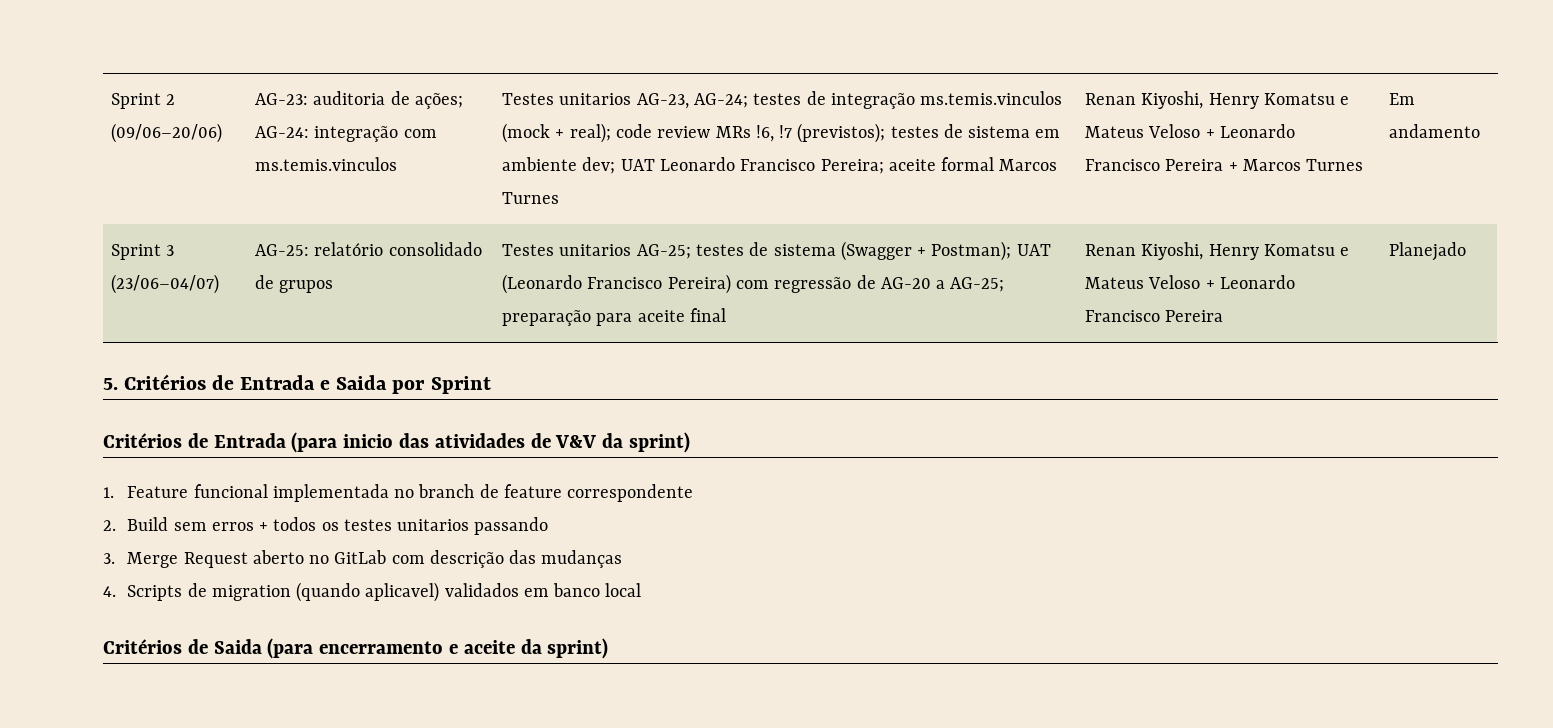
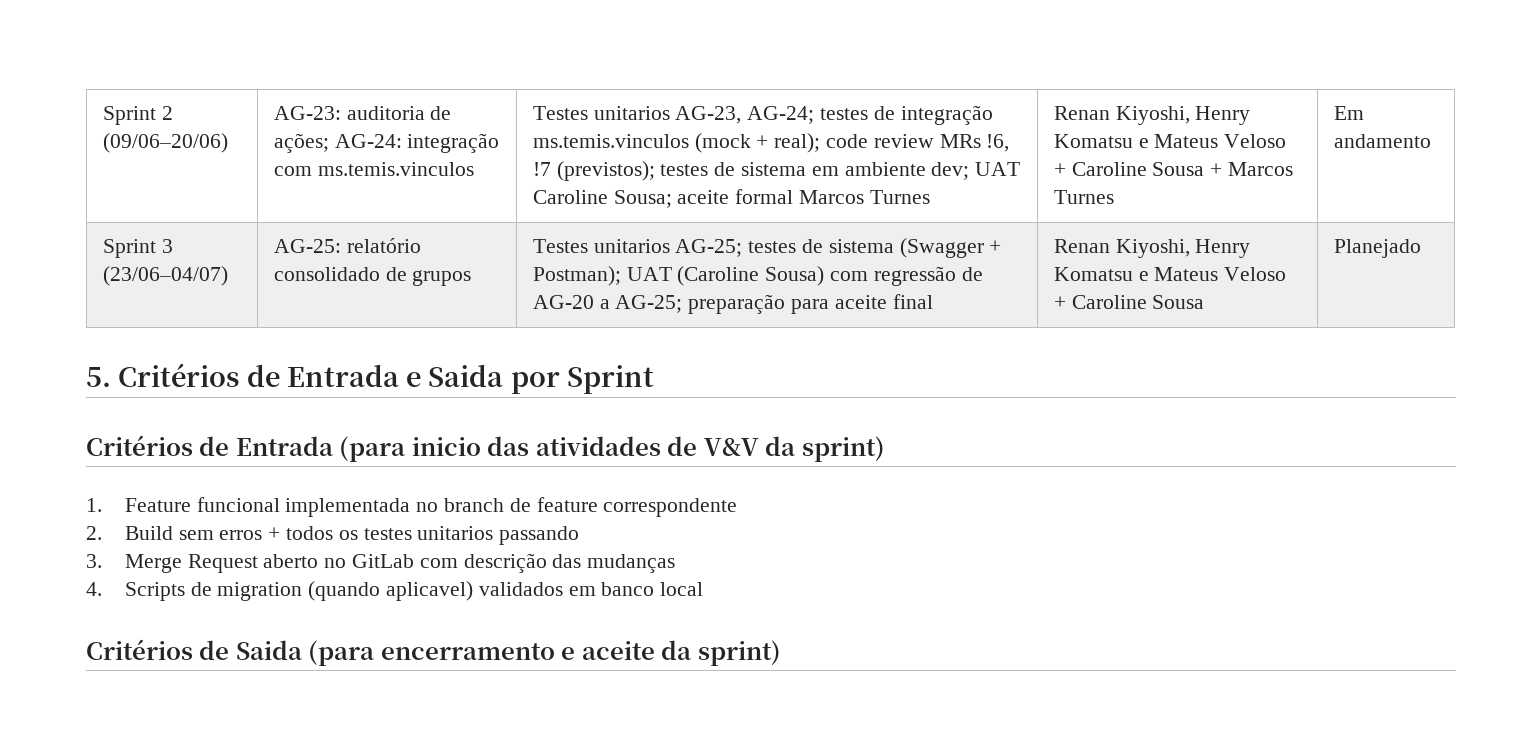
[659,157,884,174] Leonardo Francisco Pereira; -> [532,190,672,208] Caroline Sousa;
[1219,124,1295,138] [1085,159,1224,171] Leonardo Francisco Pereira -> [1071,162,1205,176] Caroline Sousa
[502,274,731,294] (Leonardo Francisco Pereira) -> [677,266,825,286] (Caroline Sousa)
[1219,275,1295,289] [1085,310,1224,322] Leonardo Francisco Pereira -> [1071,295,1205,309] Caroline Sousa

